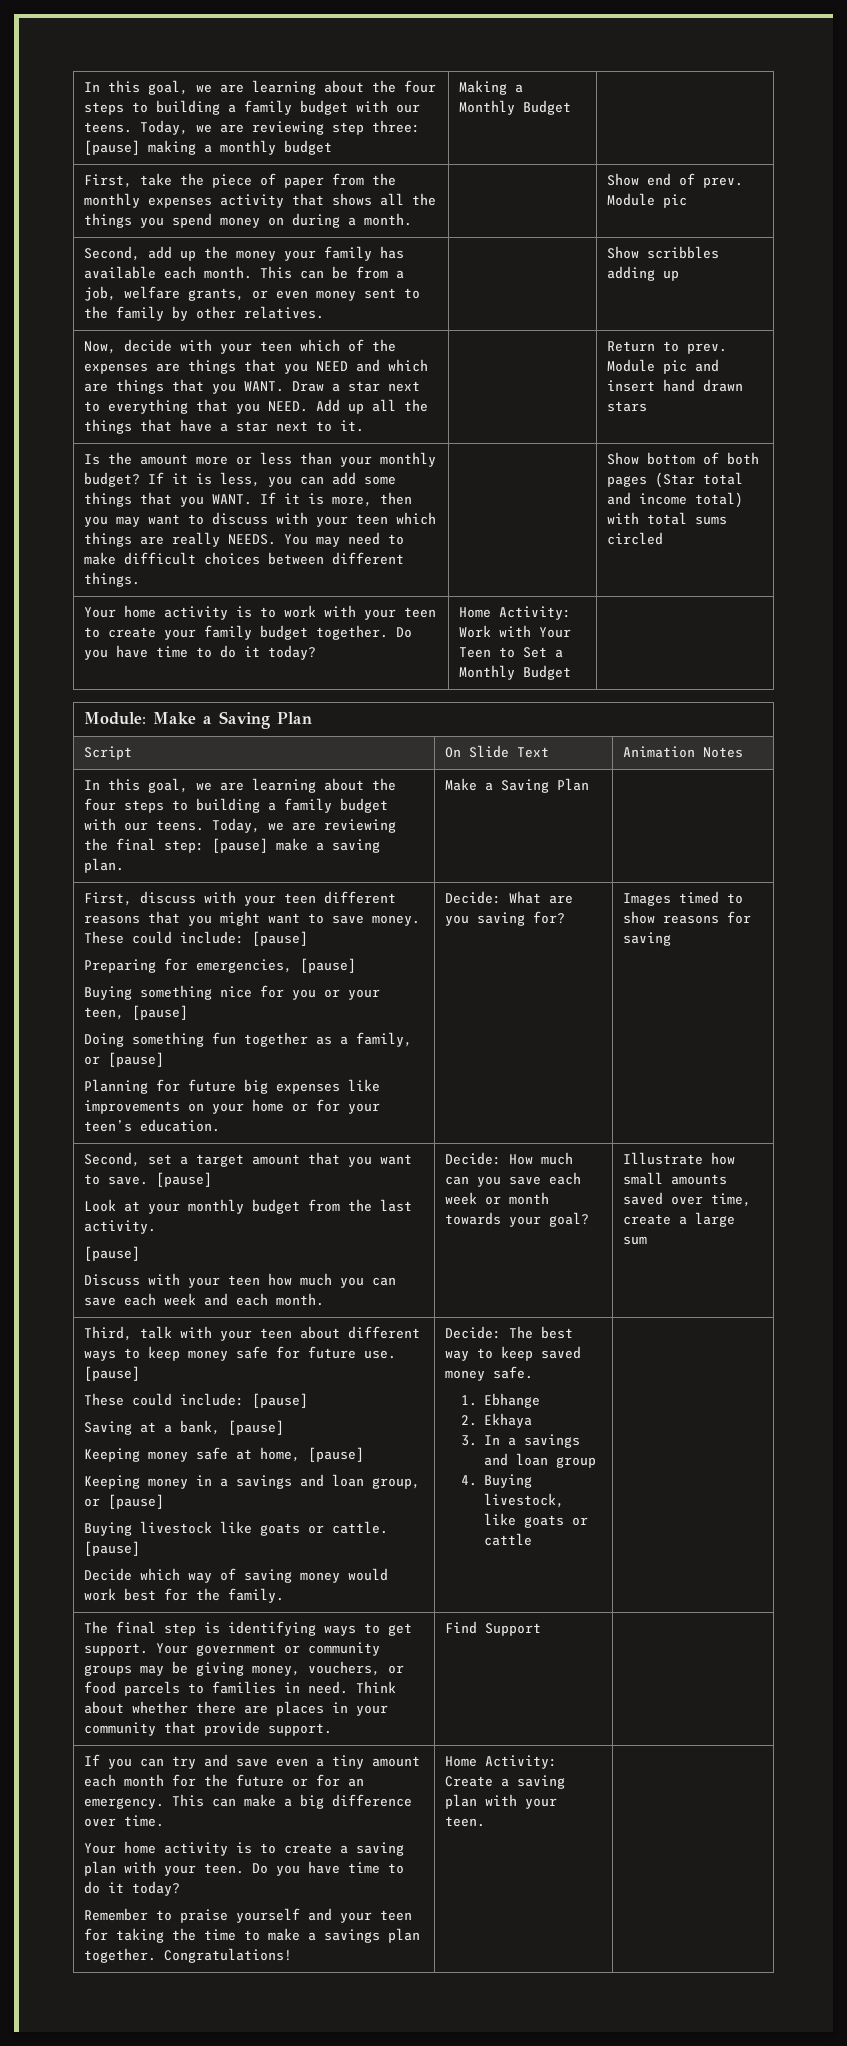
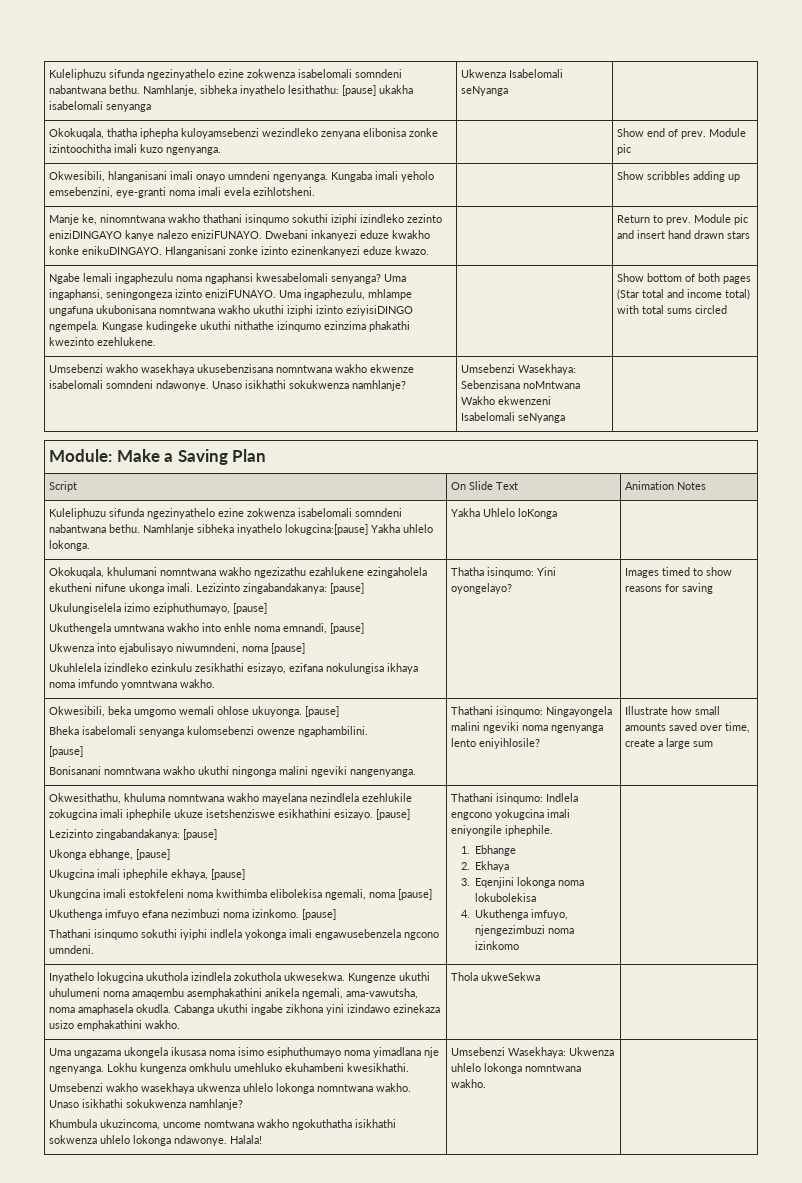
[84,80,437,95] [84,100,421,115] [84,120,421,135] [84,140,333,155] [459,80,524,95] [459,100,572,115] [84,173,397,188] [84,193,437,208] [84,213,413,228] In this goal, we are learning about the four steps to building a family budget with our teens. Today, we are reviewing step three: [pause] making a monthly budget | Making a Monthly Budget | // First, take the piece of paper from the monthly expenses activity that shows all the things you spend money on during a month. -> [49,69,403,80] [49,85,414,96] [49,101,152,112] [461,69,564,78] [461,86,509,96] [49,128,439,139] [49,144,222,155] Kuleliphuzu sifunda ngezinyathelo ezine zokwenza isabelomali somndeni nabantwana bethu. Namhlanje, sibheka inyathelo lesithathu: [pause] ukakha isabelomali senyanga | Ukwenza Isabelomali seNyanga | // Okokuqala, thatha iphepha kuloyamsebenzi wezindleko zenyana elibonisa zonke izintoochitha imali kuzo ngenyanga.
[84,246,405,261] [84,266,405,279] [84,286,421,301] [84,306,325,321] [607,246,720,259] [607,266,680,281] [84,339,397,354] [84,359,429,374] [84,379,421,394] [84,399,429,414] [84,419,365,434] Second, add up the money your family has available each month. This can be from a job, welfare grants, or even money sent to the family by other relatives. | | Show scribbles adding up // Now, decide with your teen which of the expenses are things that you NEED and which are things that you WANT. Draw a star next to everything that you NEED. Add up all the things that have a star next to it. -> [49,171,435,182] [49,187,316,198] [617,171,741,182] [49,214,443,225] [49,230,431,241] [49,246,430,257] Okwesibili, hlanganisani imali onayo umndeni ngenyanga. Kungaba imali yeholo emsebenzini, eye-granti noma imali evela ezihlotsheni. | | Show scribbles adding up // Manje ke, ninomntwana wakho thathani isinqumo sokuthi iziphi izindleko zezinto eniziDINGAYO kanye nalezo eniziFUNAYO. Dwebani inkanyezi eduze kwakho konke enikuDINGAYO. Hlanganisani zonke izinto ezinenkanyezi eduze kwazo.
[84,452,437,467] [84,472,397,487] [84,492,413,507] [84,512,437,527] [84,532,405,547] [84,552,405,565] [84,572,141,587] Is the amount more or less than your monthly budget? If it is less, you can add some things that you WANT. If it is more, then you may want to discuss with your teen which things are really NEEDS. You may need to make difficult choices between different things. -> [49,273,407,284] [49,289,413,300] [49,305,414,316] [49,321,411,332] [49,337,157,346] Ngabe lemali ingaphezulu noma ngaphansi kwesabelomali senyanga? Uma ingaphansi, seningongeza izinto eniziFUNAYO. Uma ingaphezulu, mhlampe ungafuna ukubonisana nomntwana wakho ukuthi iziphi izinto eziyisiDINGO ngempela. Kungase kudingeke ukuthi nithathe izinqumo ezinzima phakathi kwezinto ezehlukene.
[84,605,437,620] [84,625,413,640] [84,645,317,660] [459,606,572,620] [459,625,572,638] [459,647,564,658] [459,665,572,680] Your home activity is to work with your teen to create your family budget together. Do you have time to do it today? | Home Activity: Work with Your Teen to Set a Monthly Budget -> [49,364,415,375] [49,380,407,391] [461,364,577,375] [461,380,581,389] [461,396,552,405] [461,412,566,423] Umsebenzi wakho wasekhaya ukusebenzisana nomntwana wakho ekwenze isabelomali somndeni ndawonye. Unaso isikhathi sokukwenza namhlanje? | Umsebenzi Wasekhaya: Sebenzisana noMntwana Wakho ekwenzeni Isabelomali seNyanga
[84,778,397,793] [84,798,389,813] [84,818,397,833] [84,838,381,853] [84,858,125,873] [445,778,590,793] [84,891,397,906] [84,911,421,926] [84,931,309,946] [84,958,357,973] [84,985,381,1000] [84,1005,189,1020] [84,1032,413,1047] [84,1052,165,1067] [84,1079,381,1094] [84,1099,381,1114] [84,1119,221,1132] [445,891,574,904] [445,911,566,926] In this goal, we are learning about the four steps to building a family budget with our teens. Today, we are reviewing the final step: [pause] make a saving plan. | Make a Saving Plan | // First, discuss with your teen different reasons that you might want to save money. These could include: [pause] // Preparing for emergencies, [pause] // Buying something nice for you or your teen, [pause] // Doing something fun together as a family, or [pause] // Planning for future big expenses like improvements on your home or for your teen’s education. | Decide: What are you saving for? -> [49,508,403,519] [49,524,434,535] [49,540,91,551] [451,508,558,519] [49,567,428,578] [49,583,365,594] [49,603,268,614] [49,623,365,634] [49,643,306,654] [49,663,419,674] [49,679,216,690] [451,567,557,578] [451,583,513,594] Kuleliphuzu sifunda ngezinyathelo ezine zokwenza isabelomali somndeni nabantwana bethu. Namhlanje sibheka inyathelo lokugcina:[pause] Yakha uhlelo lokonga. | Yakha Uhlelo loKonga | // Okokuqala, khulumani nomntwana wakho ngezizathu ezahlukene ezingaholela ekutheni nifune ukonga imali. Lezizinto zingabandakanya: [pause] // Ukulungiselela izimo eziphuthumayo, [pause] // Ukuthengela umntwana wakho into enhle noma emnandi, [pause] // Ukwenza into ejabulisayo niwumndeni, noma [pause] // Ukuhlelela izindleko ezinkulu zesikhathi esizayo, ezifana nokulungisa ikhaya noma imfundo yomntwana wakho. | Thatha isinqumo: Yini oyongelayo?
[84,1152,413,1167] [84,1172,213,1187] [84,1199,413,1214] [84,1220,157,1234] [84,1246,141,1261] [84,1273,397,1288] [84,1293,325,1306] [445,1152,574,1165] [445,1172,582,1187] [445,1192,550,1205] [445,1212,590,1227] Second, set a target amount that you want to save. [pause] // Look at your monthly budget from the last activity. // [pause] // Discuss with your teen how much you can save each week and each month. | Decide: How much can you save each week or month towards your goal? -> [49,706,340,717] [49,726,369,737] [49,746,84,757] [49,766,417,777] [451,706,613,717] [451,722,604,733] [451,738,541,749] Okwesibili, beka umgomo wemali ohlose ukuyonga. [pause] // Bheka isabelomali senyanga kulomsebenzi owenze ngaphambilini. // [pause] // Bonisanani nomntwana wakho ukuthi ningonga malini ngeviki nangenyanga. | Thathani isinqumo: Ningayongela malini ngeviki noma ngenyanga lento eniyihlosile?
[84,1326,421,1341] [84,1346,397,1361] [84,1366,141,1381] [84,1393,309,1408] [84,1420,285,1435] [84,1447,365,1462] [84,1474,421,1489] [84,1494,165,1509] [84,1521,389,1536] [84,1541,141,1556] [84,1568,389,1583] [84,1588,285,1603] [445,1326,574,1339] [445,1346,582,1361] [445,1366,534,1381] Third, talk with your teen about different ways to keep money safe for future use. [pause] // These could include: [pause] // Saving at a bank, [pause] // Keeping money safe at home, [pause] // Keeping money in a savings and loan group, or [pause] // Buying livestock like goats or cattle. [pause] // Decide which way of saving money would work best for the family. | Decide: The best way to keep saved money safe. -> [49,793,413,804] [49,809,411,820] [49,829,218,840] [49,849,171,860] [49,869,246,880] [49,889,433,900] [49,909,337,920] [49,929,440,940] [49,945,95,954] [451,793,579,804] [451,809,571,820] [451,825,554,836] Okwesithathu, khuluma nomntwana wakho mayelana nezindlela ezehlukile zokugcina imali iphephile ukuze isetshenziswe esikhathini esizayo. [pause] // Lezizinto zingabandakanya: [pause] // Ukonga ebhange, [pause] // Ukugcina imali iphephile ekhaya, [pause] // Ukungcina imali estokfeleni noma kwithimba elibolekisa ngemali, noma [pause] // Ukuthenga imfuyo efana nezimbuzi noma izinkomo. [pause] // Thathani isinqumo sokuthi iyiphi indlela yokonga imali engawusebenzela ngcono umndeni. | Thathani isinqumo: Indlela engcono yokugcina imali eniyongile iphephile.
[484,1434,581,1448] [484,1453,597,1468] [461,1474,533,1488] [484,1493,565,1508] [484,1513,589,1528] [484,1533,533,1546] [84,1621,413,1636] [84,1642,381,1656] [84,1661,405,1676] [84,1681,397,1696] [84,1701,389,1716] [84,1721,333,1736] [445,1621,542,1636] [84,1754,421,1769] [84,1774,365,1787] [84,1794,413,1809] [84,1815,165,1827] [84,1841,405,1856] [84,1861,405,1876] [84,1881,181,1896] [84,1908,413,1923] [84,1928,421,1943] [84,1948,293,1963] [445,1755,558,1769] [445,1775,566,1789] [445,1794,558,1809] [445,1816,486,1827] In a savings and loan group // 4. Buying livestock, like goats or cattle | // The final step is identifying ways to get support. Your government or community groups may be giving money, vouchers, or food parcels to families in need. Think about whether there are places in your community that provide support. | Find Support | // If you can try and save even a tiny amount each month for the future or for an emergency. This can make a big difference over time. // Your home activity is to create a saving plan with your teen. Do you have time to do it today? // Remember to praise yourself and your teen for taking the time to make a savings plan together. Congratulations! | Home Activity: Create a saving plan with your teen. -> [475,877,585,888] [475,893,537,902] [460,909,569,920] [475,925,575,936] [475,941,520,950] [49,972,431,983] [49,988,419,999] [49,1004,441,1015] [49,1020,181,1031] [451,972,541,981] [49,1047,440,1058] [49,1063,410,1074] [49,1083,412,1094] [49,1099,244,1110] [49,1119,397,1130] [49,1135,263,1146] [451,1047,615,1058] [451,1063,582,1074] [451,1079,487,1088] Eqenjini lokonga noma lokubolekisa // 4. Ukuthenga imfuyo, njengezimbuzi noma izinkomo | // Inyathelo lokugcina ukuthola izindlela zokuthola ukwesekwa. Kungenze ukuthi uhulumeni noma amaqembu asemphakathini anikela ngemali, ama-vawutsha, noma amaphasela okudla. Cabanga ukuthi ingabe zikhona yini izindawo ezinekaza usizo emphakathini wakho. | Thola ukweSekwa | // Uma ungazama ukongela ikusasa noma isimo esiphuthumayo noma yimadlana nje ngenyanga. Lokhu kungenza omkhulu umehluko ekuhambeni kwesikhathi. // Umsebenzi wakho wasekhaya ukwenza uhlelo lokonga nomntwana wakho. Unaso isikhathi sokukwenza namhlanje? // Khumbula ukuzincoma, uncome nomtwana wakho ngokuthatha isikhathi sokwenza uhlelo lokonga ndawonye. Halala! | Umsebenzi Wasekhaya: Ukwenza uhlelo lokonga nomntwana wakho.

